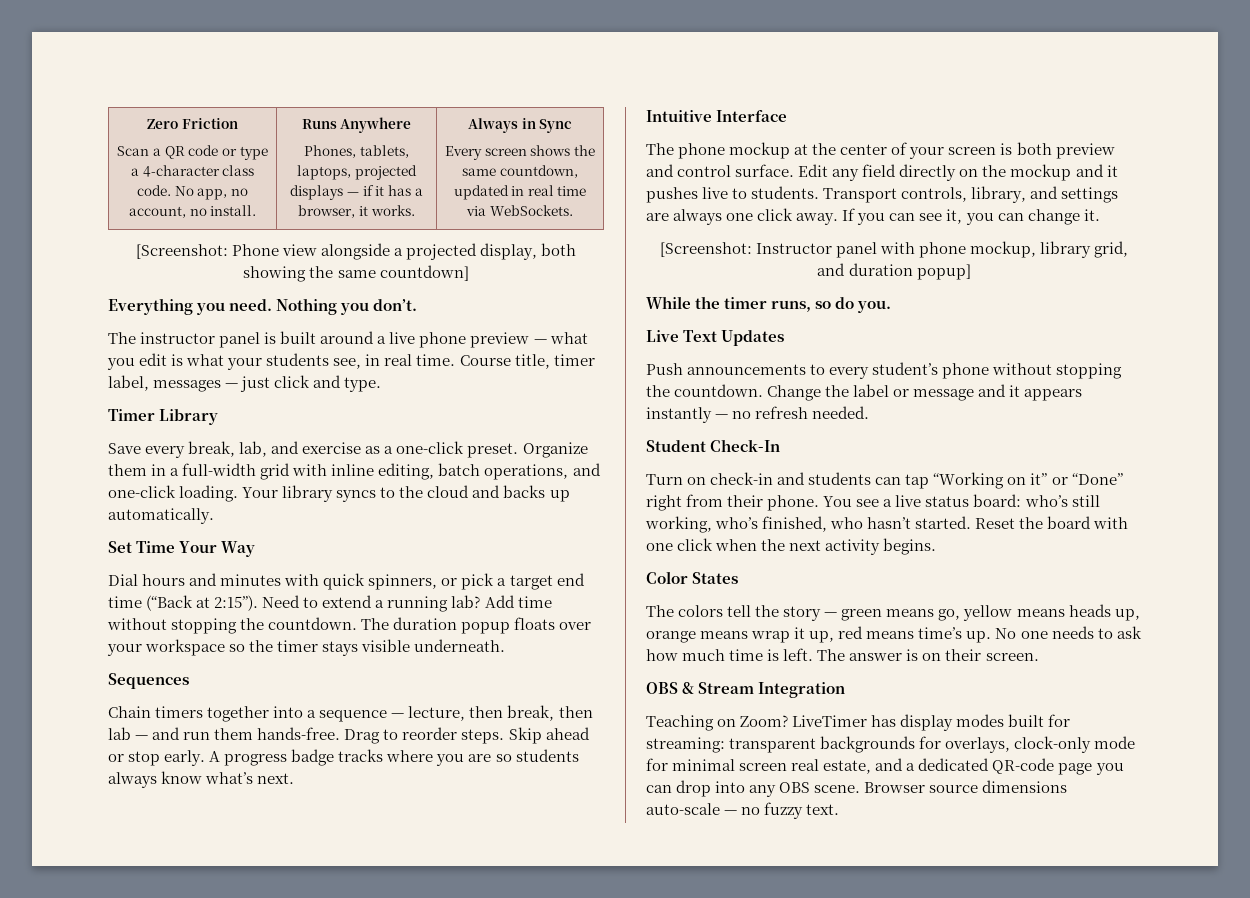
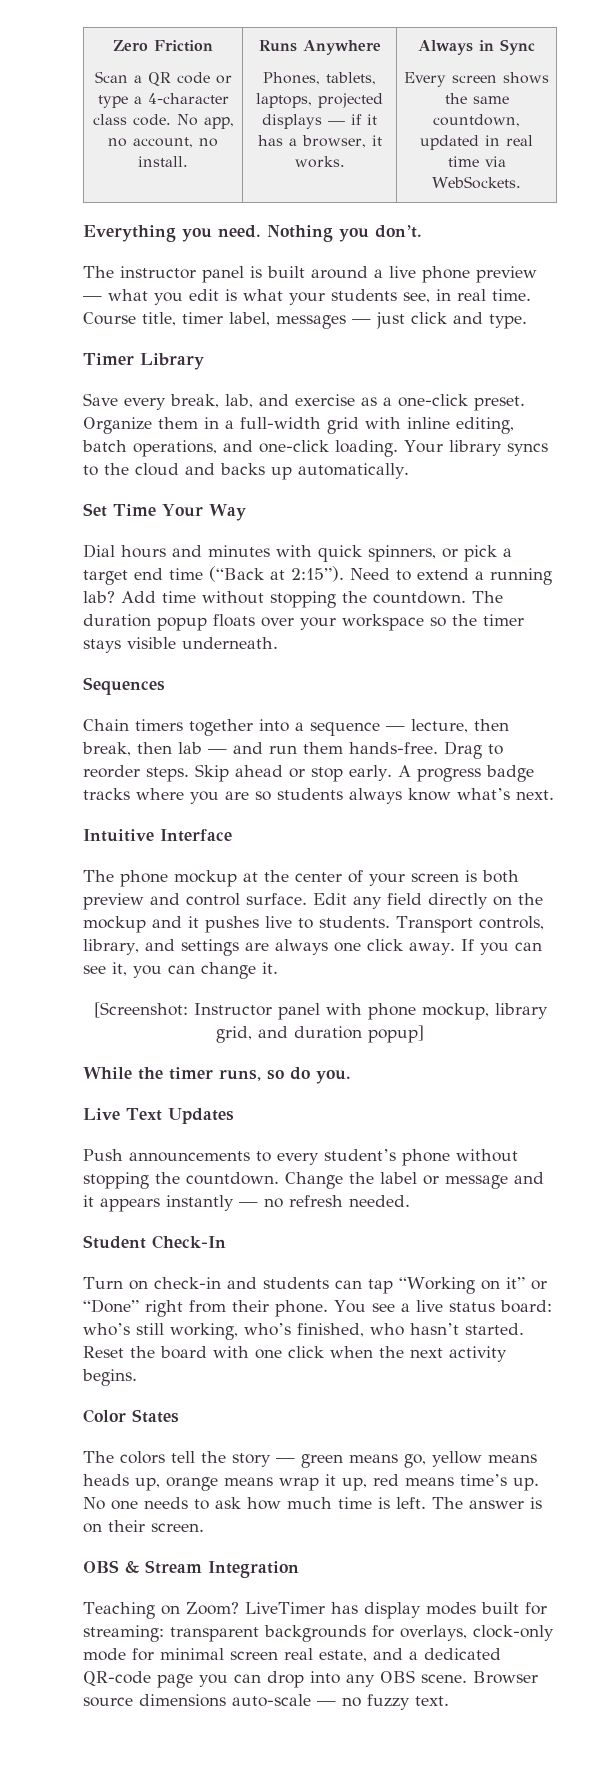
[135,243,577,260] [243,265,469,282] // [Screenshot: Phone view alongside a projected display, both showing the same countdown] -> (522, 182) none

